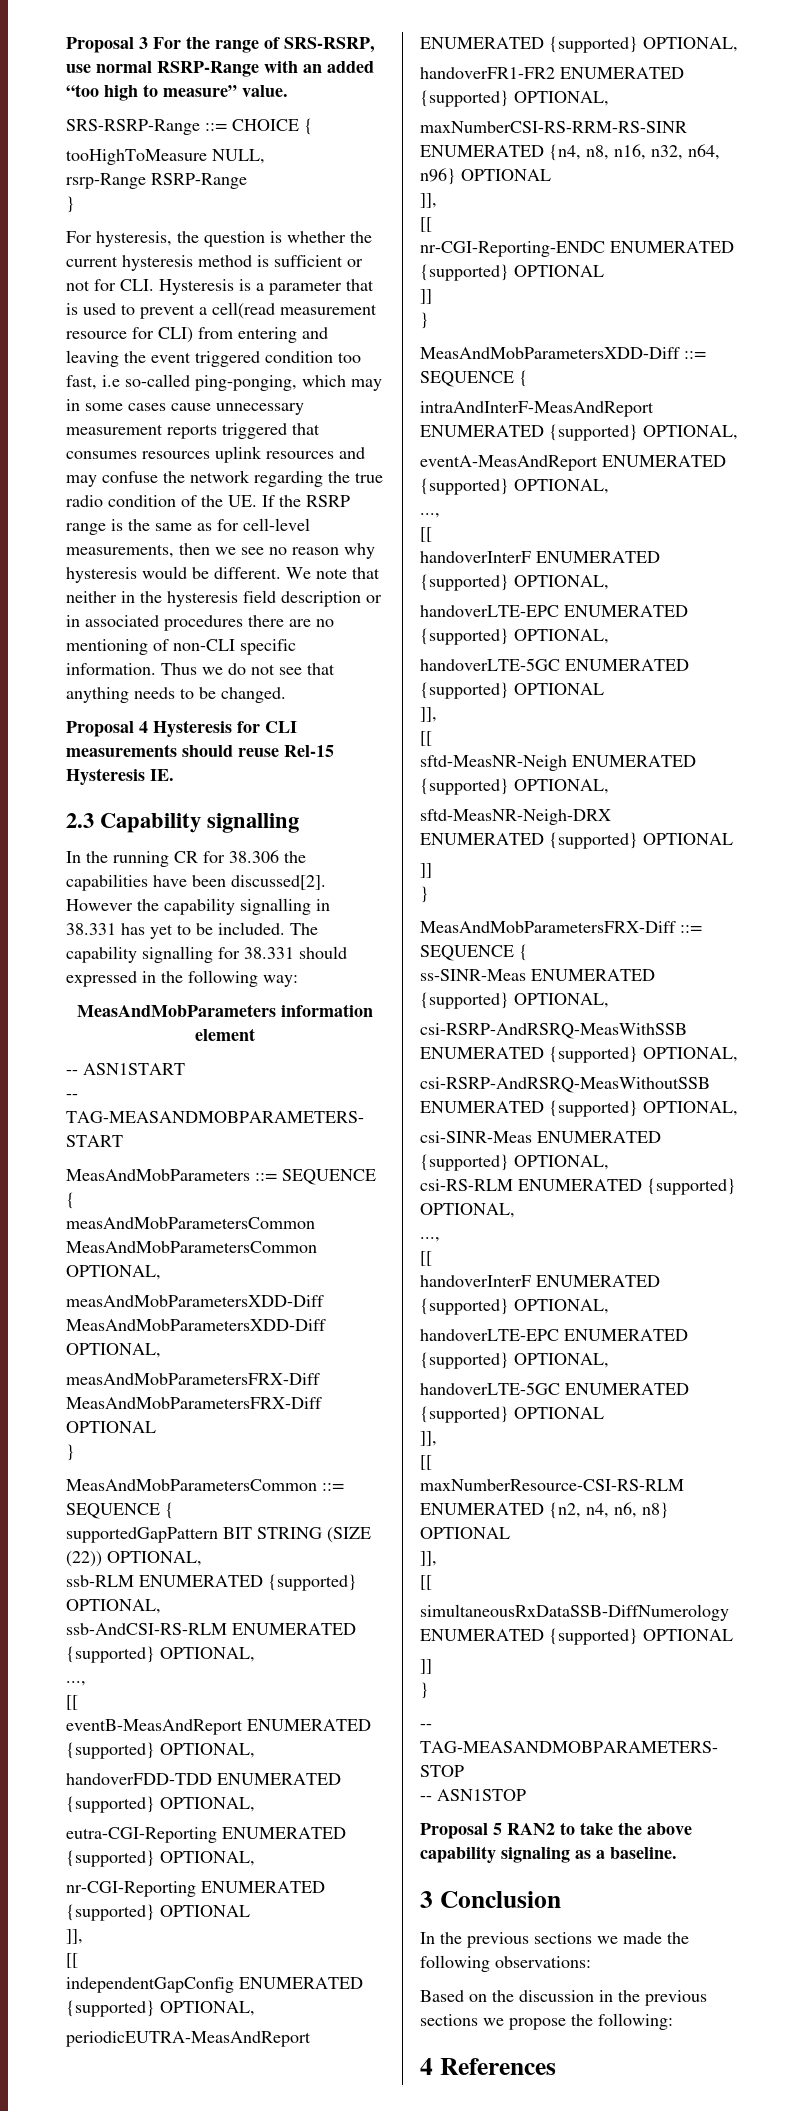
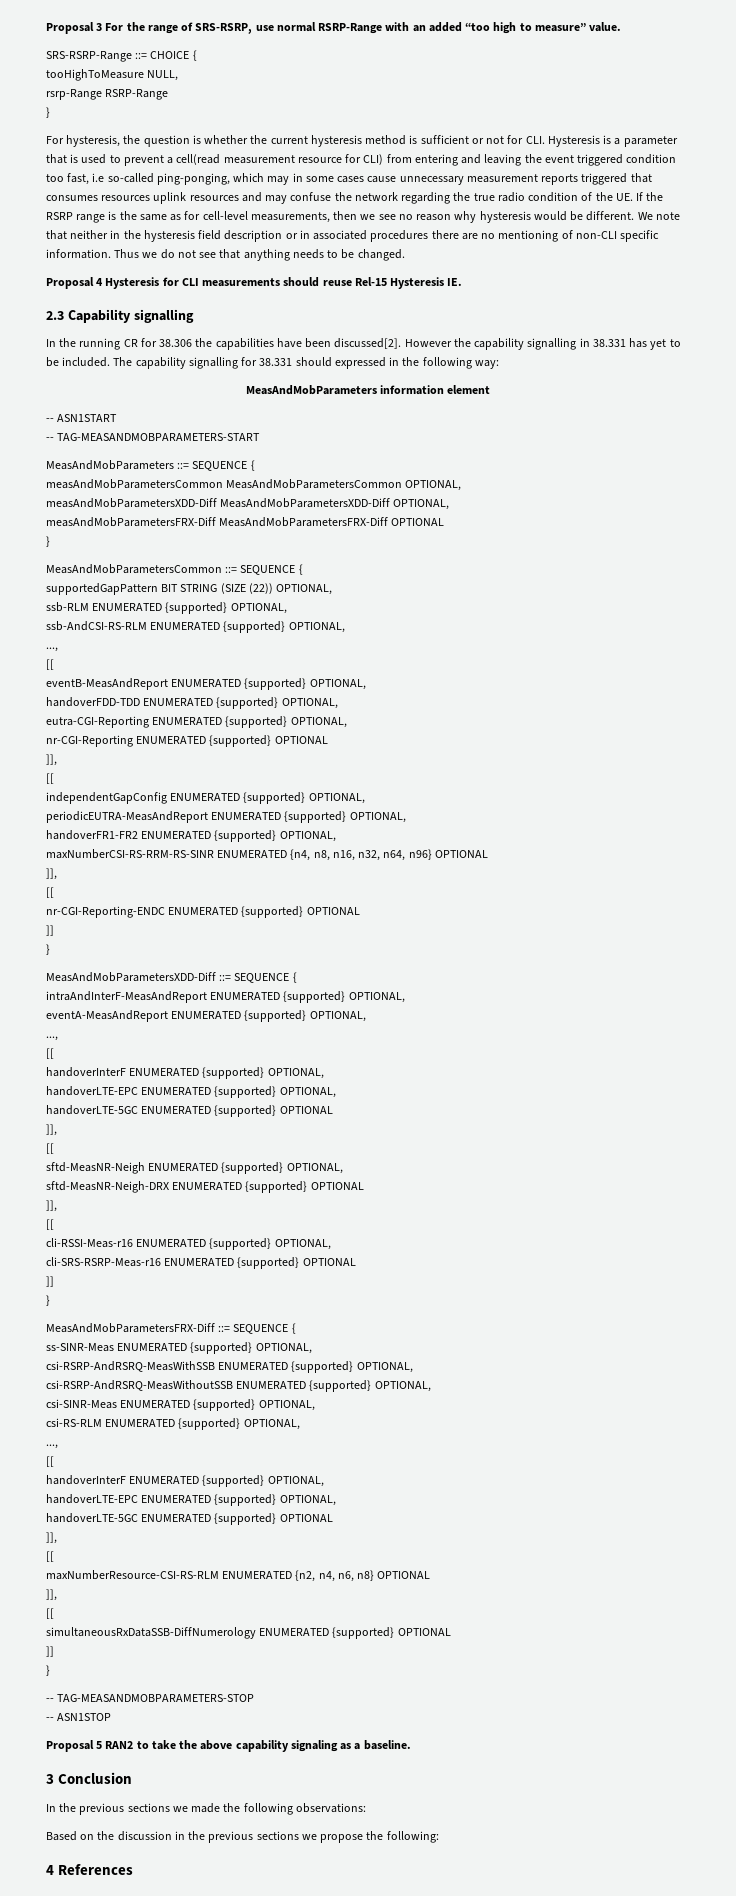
(733, 839) none -> [46,1200,57,1212] [46,1219,54,1230] [46,1238,331,1250] [46,1257,356,1269] // ]], // [[ // cli-RSSI-Meas-r16 ENUMERATED {supported} OPTIONAL, // cli-SRS-RSRP-Meas-r16 ENUMERATED {supported} OPTIONAL

